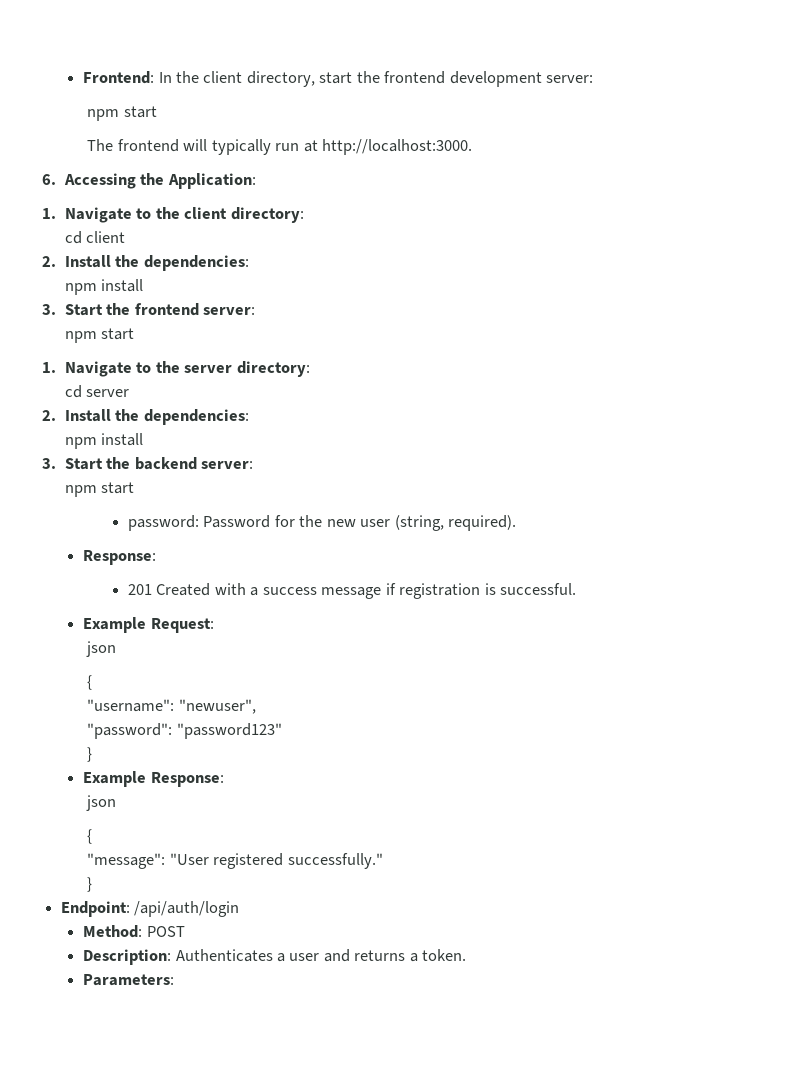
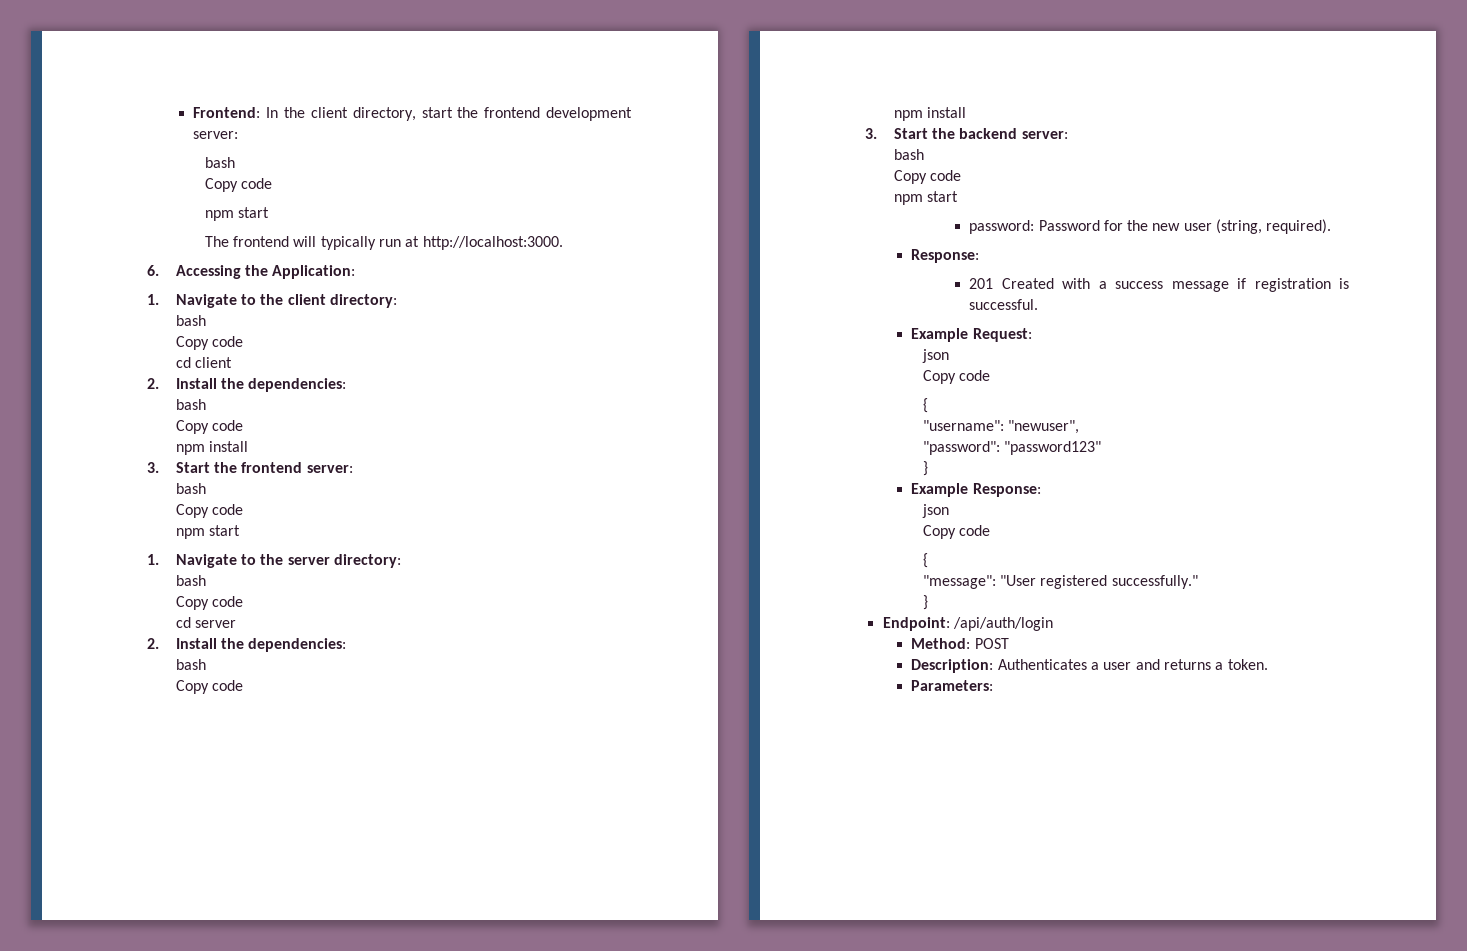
(594, 79) none -> [204,157,235,168] [204,178,273,192] // bash // Copy code
(304, 215) none -> [175,315,206,326] [175,336,244,350] // bash // Copy code
(249, 263) none -> [175,399,206,410] [175,420,244,434] // bash // Copy code
(256, 311) none -> [175,483,206,494] [175,504,244,518] // bash // Copy code
(310, 369) none -> [175,575,206,586] [175,596,244,610] // bash // Copy code
(249, 417) none -> [175,659,206,670] [175,680,244,694] // bash // Copy code
(254, 465) none -> [893,149,924,160] [893,170,962,184] // bash // Copy code
(117, 649) none -> [922,370,991,384] // Copy code
(117, 803) none -> [922,525,991,539] // Copy code

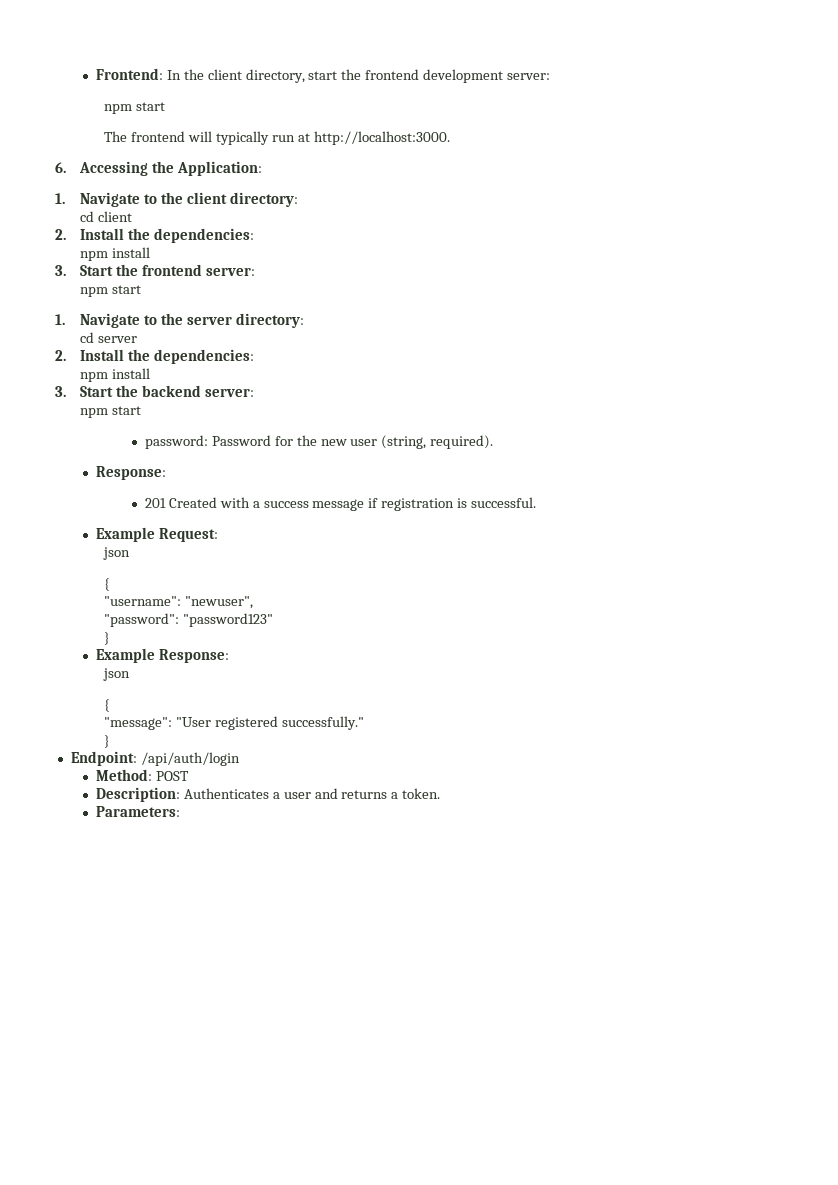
[204,157,235,168] [204,178,273,192] // bash // Copy code -> (551, 76) none
[175,315,206,326] [175,336,244,350] // bash // Copy code -> (298, 199) none
[175,399,206,410] [175,420,244,434] // bash // Copy code -> (254, 235) none
[175,483,206,494] [175,504,244,518] // bash // Copy code -> (255, 271) none
[175,575,206,586] [175,596,244,610] // bash // Copy code -> (304, 320) none
[175,659,206,670] [175,680,244,694] // bash // Copy code -> (254, 356) none
[893,149,924,160] [893,170,962,184] // bash // Copy code -> (254, 392) none
[922,370,991,384] // Copy code -> (131, 553) none
[922,525,991,539] // Copy code -> (131, 674) none

